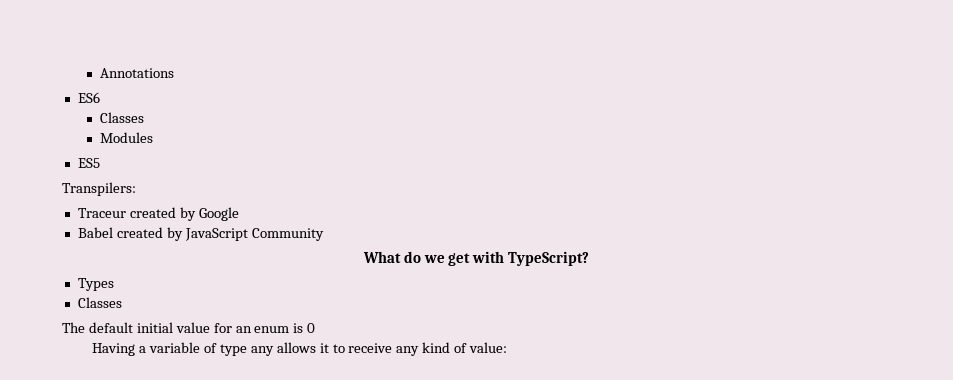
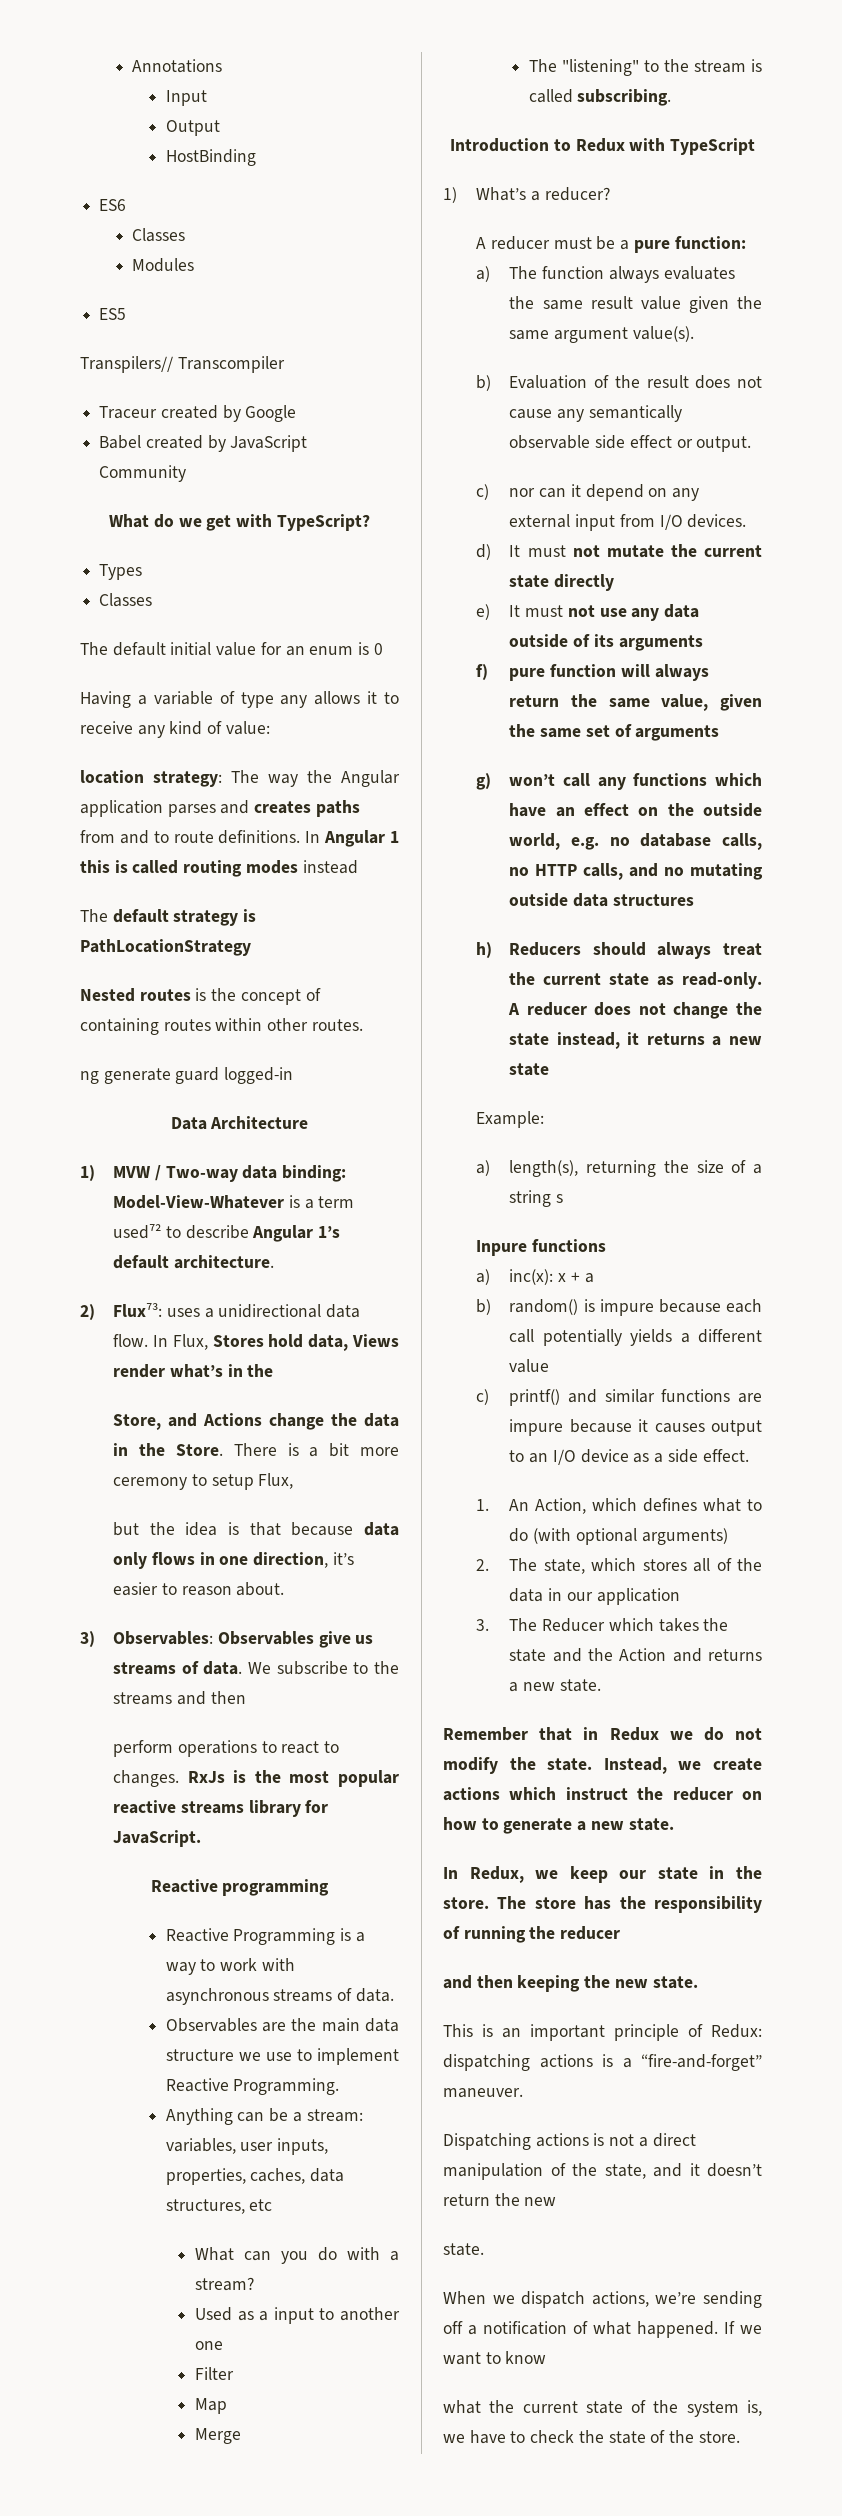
(174, 73) none -> [165,90,207,106] [165,120,220,136] [165,149,256,166] // Input // Output // HostBinding
[62,182,136,196] Transpilers: -> [80,356,285,373] Transpilers// Transcompiler
(508, 347) none -> [80,770,400,787] [80,800,360,817] [80,830,399,847] [80,860,358,877] [80,909,257,926] [80,939,251,956] [80,988,321,1005] [80,1018,363,1035] [80,1067,294,1084] [170,1116,309,1130] [80,1165,347,1182] [113,1195,355,1209] [113,1224,341,1242] [113,1255,274,1269] [80,1303,361,1320] [113,1334,399,1351] [113,1364,274,1378] [113,1413,399,1430] [113,1443,400,1457] [113,1473,294,1490] [113,1522,399,1536] [113,1552,354,1569] [113,1582,285,1596] [80,1631,374,1648] [113,1661,399,1675] [113,1691,246,1705] [113,1740,340,1757] [113,1770,400,1787] [113,1800,329,1817] [113,1830,202,1847] [150,1879,330,1896] [165,1928,365,1945] [165,1958,295,1975] [165,1988,394,2005] [165,2018,399,2032] [165,2048,399,2065] [165,2078,340,2095] [165,2108,363,2125] [165,2138,329,2155] [165,2168,345,2185] [165,2199,273,2214] [194,2247,399,2264] [194,2277,254,2291] [194,2307,401,2324] [194,2341,223,2350] [194,2367,234,2380] [194,2398,227,2414] [194,2428,241,2444] [528,59,762,76] [528,89,672,106] [450,138,755,155] [443,187,610,203] [476,236,746,253] [476,266,735,283] [509,296,762,313] [509,326,694,343] [476,375,762,391] [509,405,682,422] [509,435,752,452] [476,484,700,501] [509,514,747,531] [476,544,762,560] [509,574,615,591] [476,604,700,621] [509,634,703,651] [476,664,709,681] [509,694,762,711] [509,724,720,741] [476,773,762,790] [509,803,762,817] [509,833,762,850] [509,863,763,880] [509,893,694,907] [476,942,762,959] [509,972,762,989] [508,1002,762,1019] [509,1032,762,1049] [509,1063,550,1076] [476,1111,545,1128] [476,1160,762,1177] [509,1190,564,1207] [476,1239,606,1256] [476,1269,594,1285] [476,1299,762,1316] [509,1329,762,1346] [509,1359,550,1373] [476,1389,762,1406] [509,1419,762,1436] [509,1449,749,1465] [476,1498,762,1514] [509,1528,728,1545] [476,1558,762,1574] [509,1588,680,1605] [476,1618,729,1632] [509,1648,762,1662] [509,1679,601,1692] [443,1727,762,1741] [443,1757,762,1774] [443,1787,762,1801] [443,1817,674,1834] [443,1866,762,1883] [443,1896,762,1913] [443,1926,621,1943] [443,1975,698,1992] [443,2024,762,2041] [443,2054,762,2071] [443,2088,523,2098] [443,2133,696,2150] [443,2163,762,2180] [443,2193,557,2206] [443,2243,484,2256] [443,2291,762,2308] [443,2321,762,2338] [443,2351,547,2365] [443,2400,762,2417] [443,2430,740,2444] // location strategy: The way the Angular application parses and creates paths from and to route definitions. In Angular 1 this is called routing modes instead // The default strategy is PathLocationStrategy // Nested routes is the concept of containing routes within other routes. // ng generate guard logged-in // Data Architecture // 1) MVW / Two-way data binding: Model-View-Whatever is a term used⁷² to describe Angular 1’s default architecture. // 2) Flux⁷³: uses a unidirectional data flow. In Flux, Stores hold data, Views render what’s in the // Store, and Actions change the data in the Store. There is a bit more ceremony to setup Flux, // but the idea is that because data only flows in one direction, it’s easier to reason about. // 3) Observables: Observables give us streams of data. We subscribe to the streams and then // perform operations to react to changes. RxJs is the most popular reactive streams library for JavaScript. // Reactive programming // Reactive Programming is a way to work with asynchronous streams of data. // Observables are the main data structure we use to implement Reactive Programming. // Anything can be a stream: variables, user inputs, properties, caches, data structures, etc // What can you do with a stream? // Used as a input to another one // Filter // Map // Merge // The "listening" to the stream is called subscribing. // Introduction to Redux with TypeScript // 1) What’s a reducer? // A reducer must be a pure function: // a) The function always evaluates the same result value given the same argument value(s). // b) Evaluation of the result does not cause any semantically observable side effect or output. // c) nor can it depend on any external input from I/O devices. // d) It must not mutate the current state directly // e) It must not use any data outside of its arguments // f) pure function will always return the same value, given the same set of arguments // g) won’t call any functions which have an effect on the outside world, e.g. no database calls, no HTTP calls, and no mutating outside data structures // h) Reducers should always treat the current state as read-only. A reducer does not change the state instead, it returns a new state // Example: // a) length(s), returning the size of a string s // Inpure functions // a) inc(x): x + a // b) random() is impure because each call potentially yields a different value // c) printf() and similar functions are impure because it causes output to an I/O device as a side effect. // 1. An Action, which defines what to do (with optional arguments) // 2. The state, which stores all of the data in our application // 3. The Reducer which takes the state and the Action and returns a new state. // Remember that in Redux we do not modify the state. Instead, we create actions which instruct the reducer on how to generate a new state. // In Redux, we keep our state in the store. The store has the responsibility of running the reducer // and then keeping the new state. // This is an important principle of Redux: dispatching actions is a “fire-and-forget” maneuver. // Dispatching actions is not a direct manipulation of the state, and it doesn’t return the new // state. // When we dispatch actions, we’re sending off a notification of what happened. If we want to know // what the current state of the system is, we have to check the state of the store.

